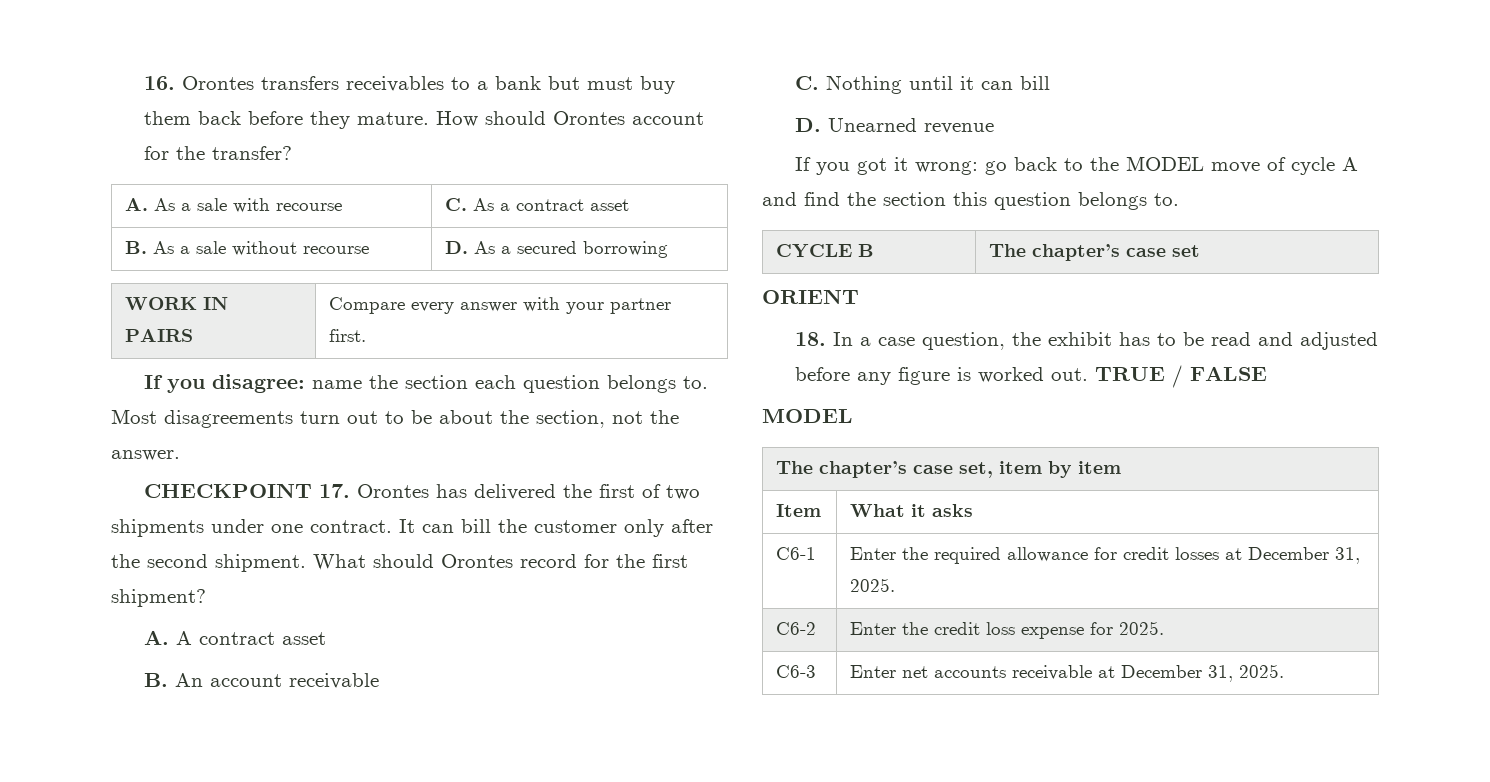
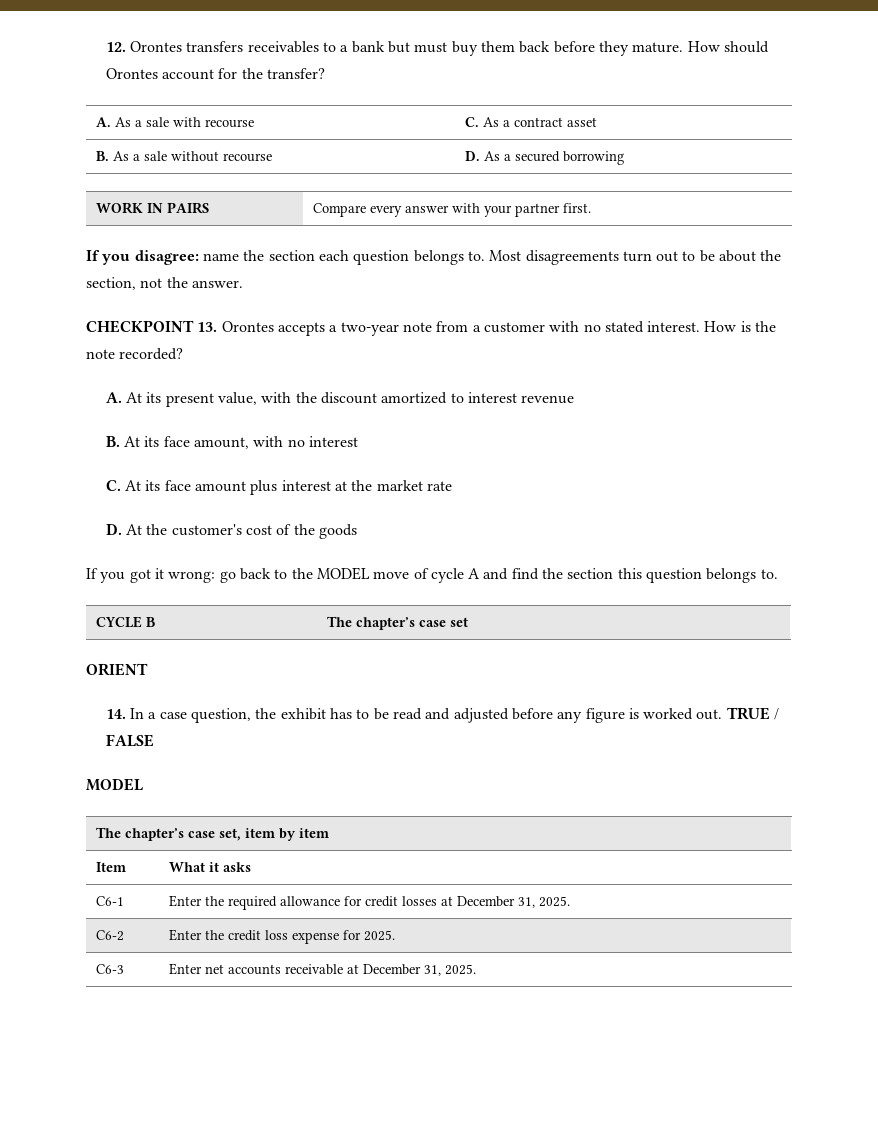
[144,76,176,90] 16. -> [105,42,126,52] 12.
[319,484,701,500] [111,519,713,537] [111,554,688,572] [111,589,206,607] [144,630,327,645] [144,673,380,689] [795,75,1051,94] [795,118,995,134] 17. Orontes has delivered the first of two shipments under one contract. It can bill the customer only after the second shipment. What should Orontes record for the first shipment? // A. A contract asset // B. An account receivable // C. Nothing until it can bill // D. Unearned revenue -> [197,321,777,336] [86,348,184,360] [105,392,575,407] [105,436,358,449] [105,480,452,495] [105,523,357,539] 13. Orontes accepts a two-year note from a customer with no stated interest. How is the note recorded? // A. At its present value, with the discount amortized to interest revenue // B. At its face amount, with no interest // C. At its face amount plus interest at the market rate // D. At the customer's cost of the goods
[795,332,827,346] 18. -> [105,709,126,719] 14.

